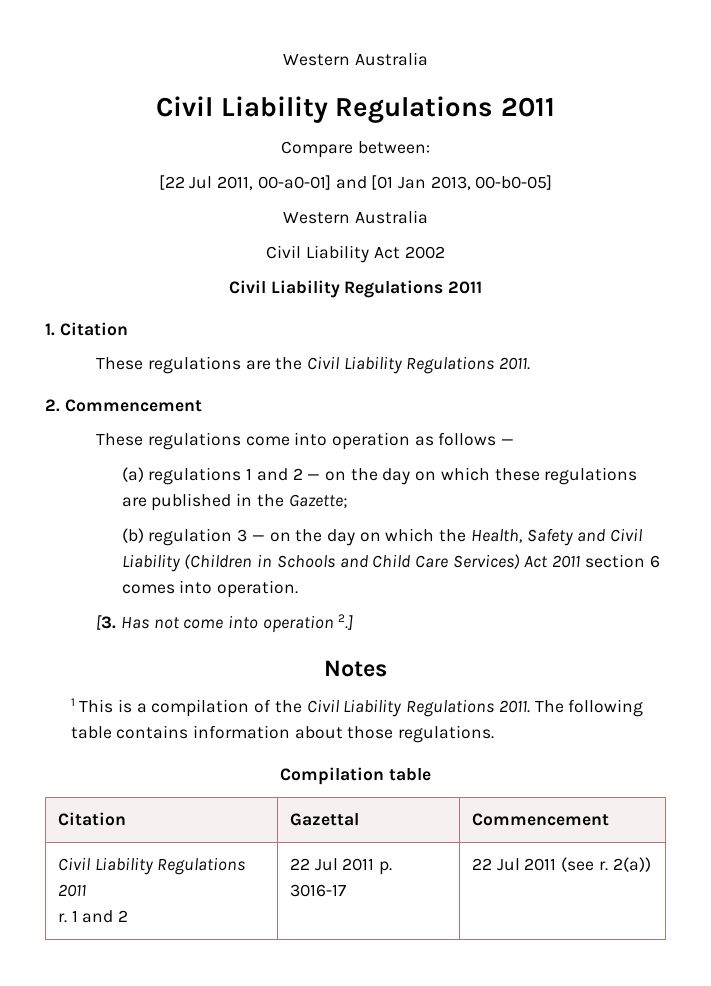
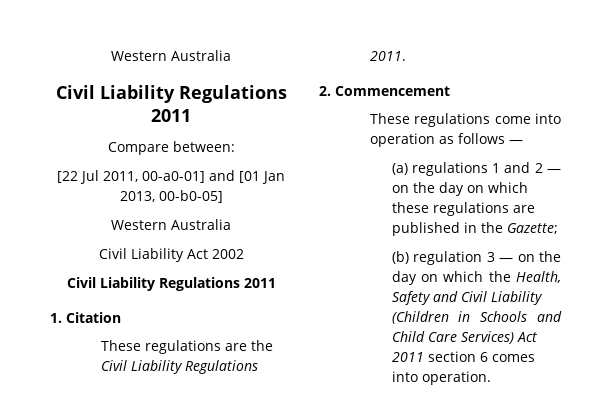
[96,614,354,633] [324,660,387,677] [70,698,644,717] [70,725,495,743] [280,767,431,785] [57,812,126,826] [289,813,359,826] [471,813,609,826] [57,857,246,875] [57,884,86,897] [57,910,129,923] [289,858,393,875] [289,884,346,897] [471,857,651,872] // [3. Has not come into operation 2.] // Notes // 1 This is a compilation of the Civil Liability Regulations 2011. The following table contains information about those regulations. // Compilation table // Citation | Gazettal | Commencement // Civil Liability Regulations 2011 // r. 1 and 2 | 22 Jul 2011 p. 3016-17 | 22 Jul 2011 (see r. 2(a)) -> (491, 378) none

